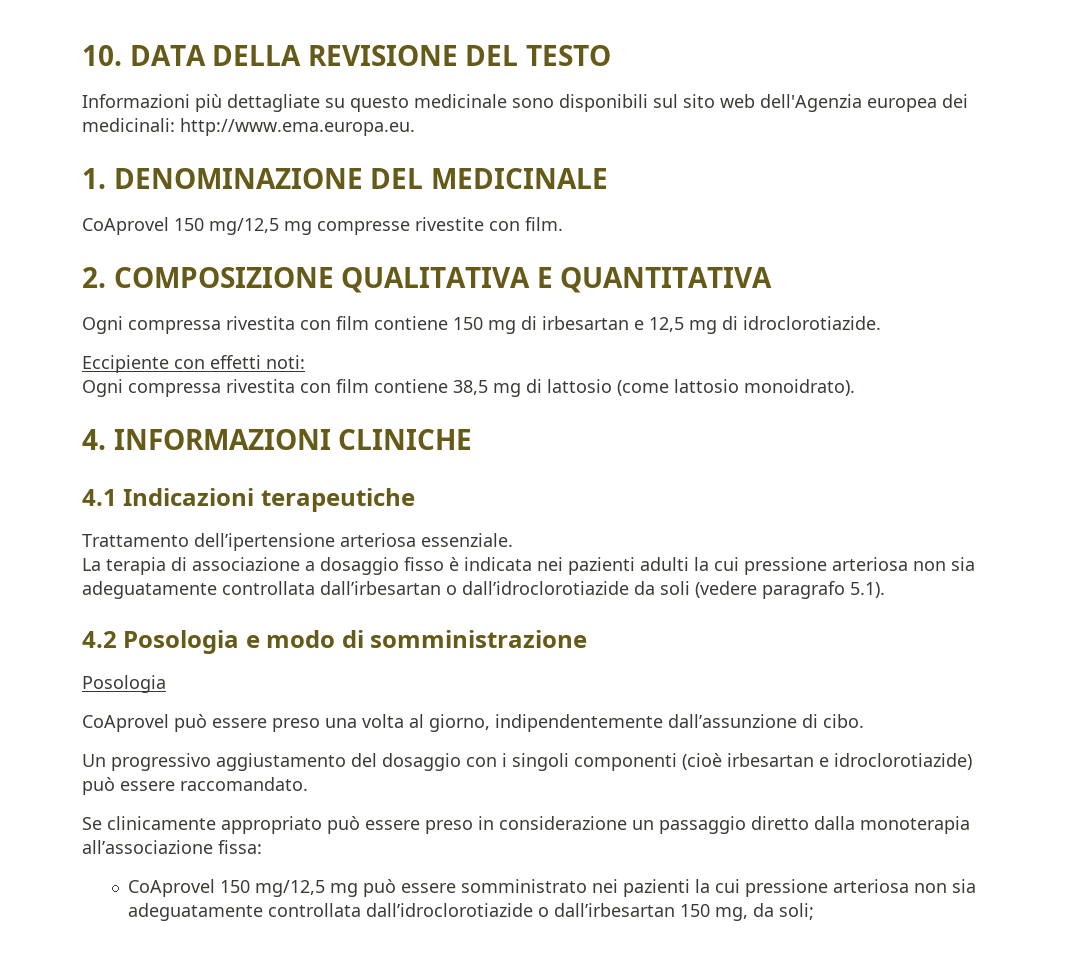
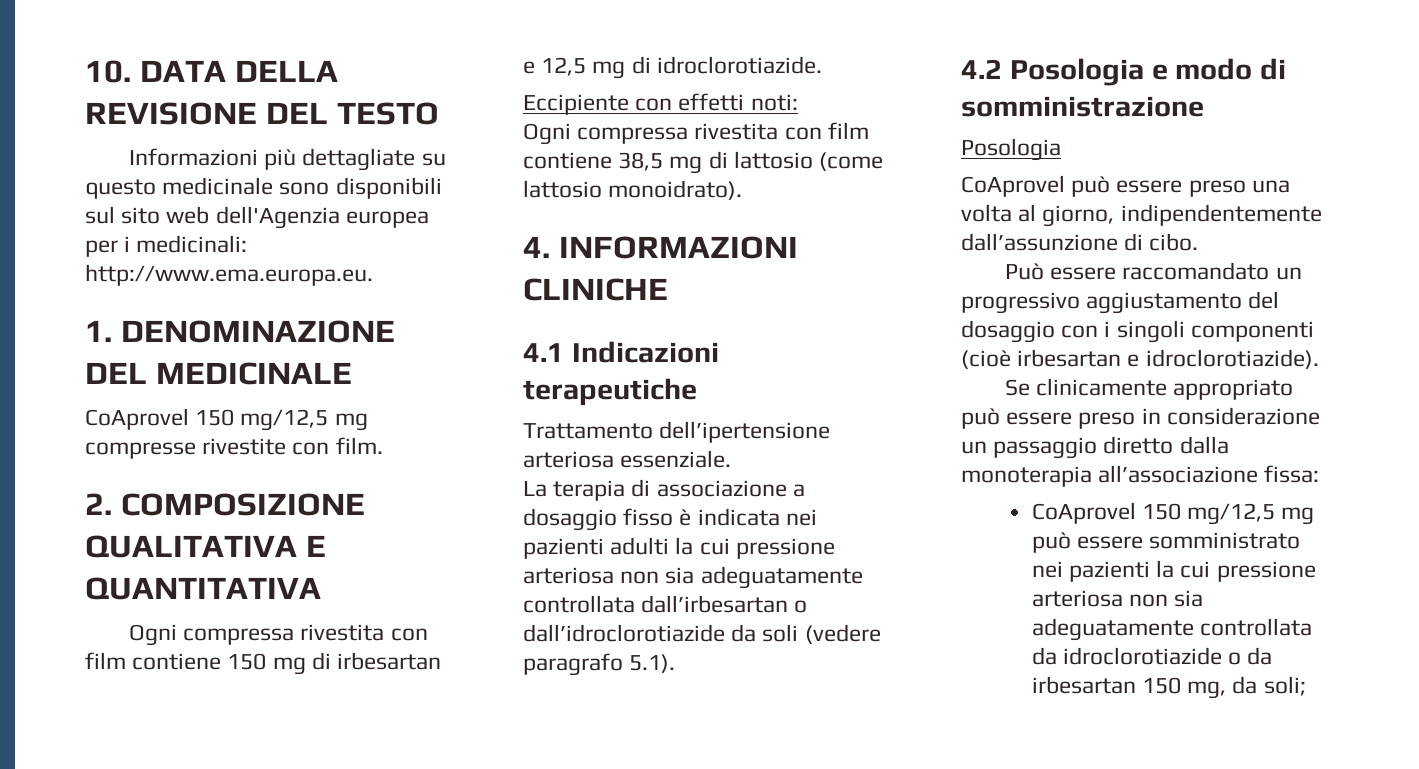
[942,94,968,108] dei -> [85,236,131,257] per i
[82,754,106,767] Un -> [1004,262,1302,280] Può essere raccomandato un
[834,753,972,770] [82,777,308,795] idroclorotiazide) può essere raccomandato. -> [1145,349,1319,369] idroclorotiazide).
[365,903,675,917] dall’idroclorotiazide o dall’irbesartan -> [1031,647,1273,665] [1031,676,1136,694] da idroclorotiazide o da irbesartan

